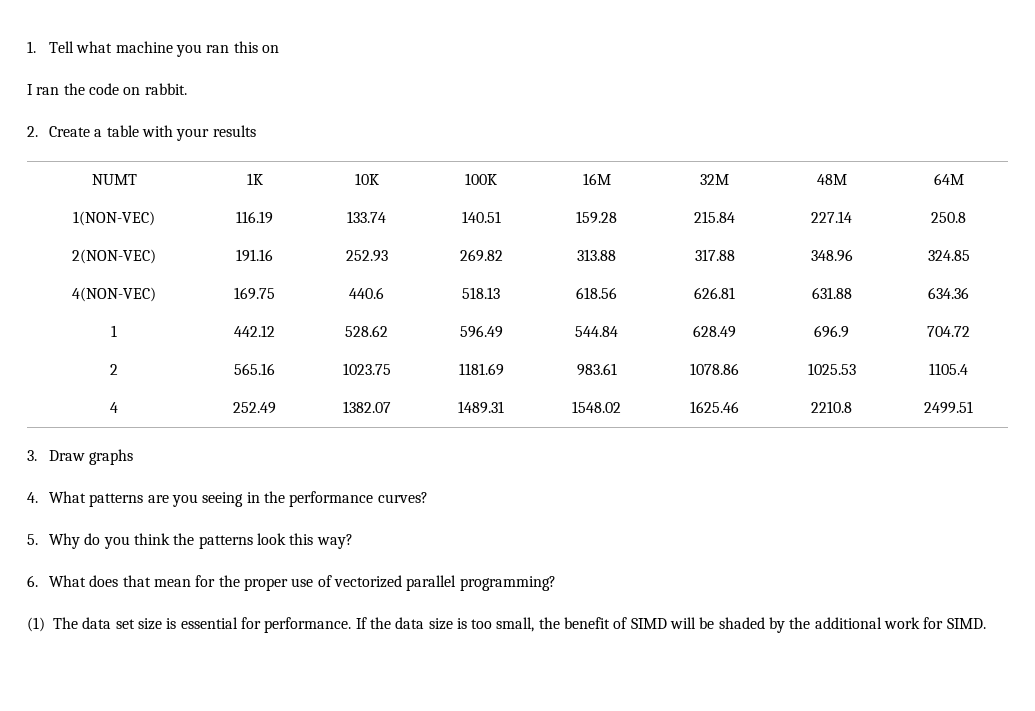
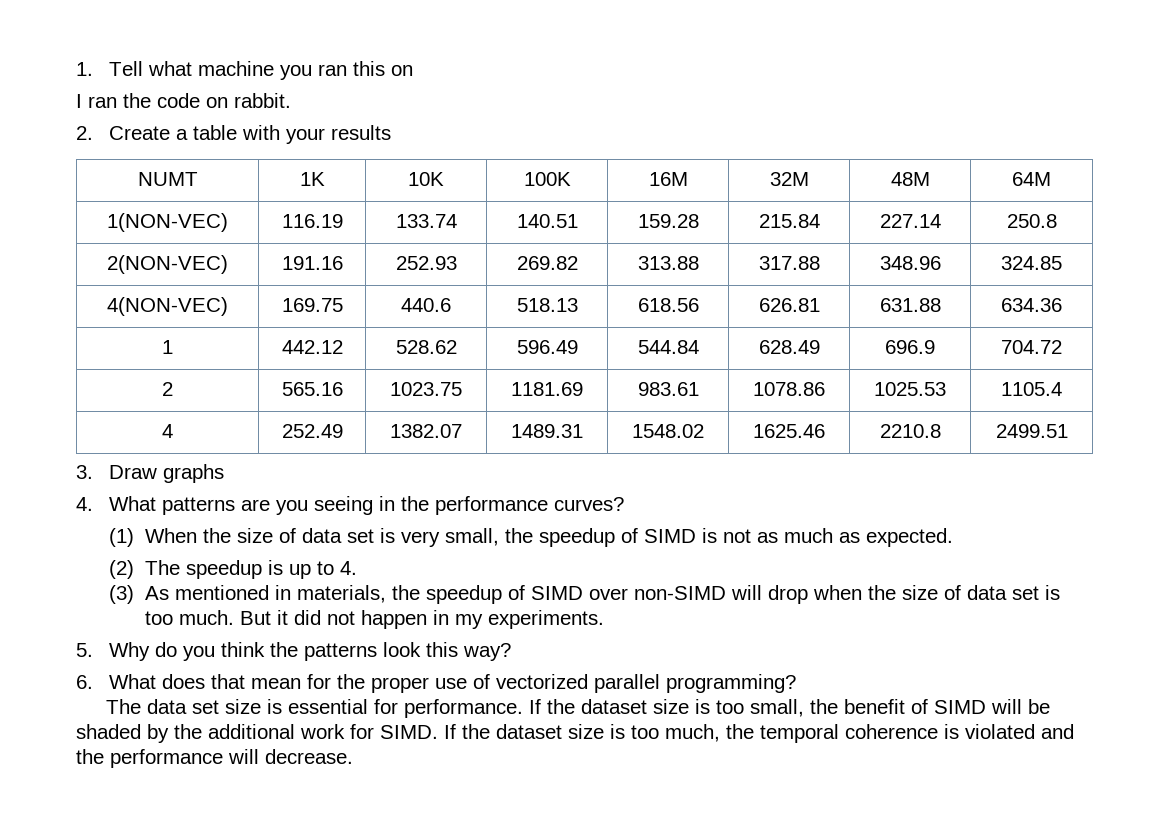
(428, 497) none -> [109,528,953,547] [109,560,357,579] [109,585,1060,604] [144,610,604,629] // (1) When the size of data set is very small, the speedup of SIMD is not as much as expected. // (2) The speedup is up to 4. // (3) As mentioned in materials, the speedup of SIMD over non-SIMD will drop when the size of data set is too much. But it did not happen in my experiments.
[27,617,45,632] (1) -> (797, 683) none
[395,617,425,629] data -> [580,699,647,714] dataset
(986, 623) none -> [444,724,1074,743] [76,749,353,768] If the dataset size is too much, the temporal coherence is violated and the performance will decrease.

